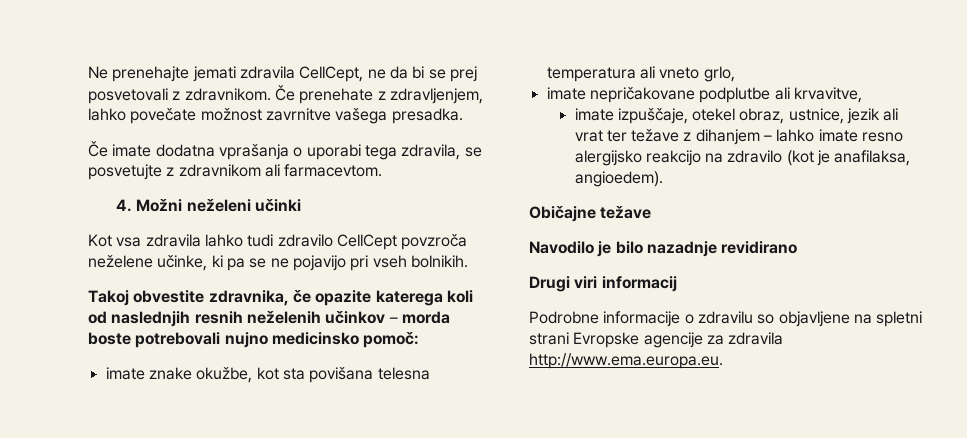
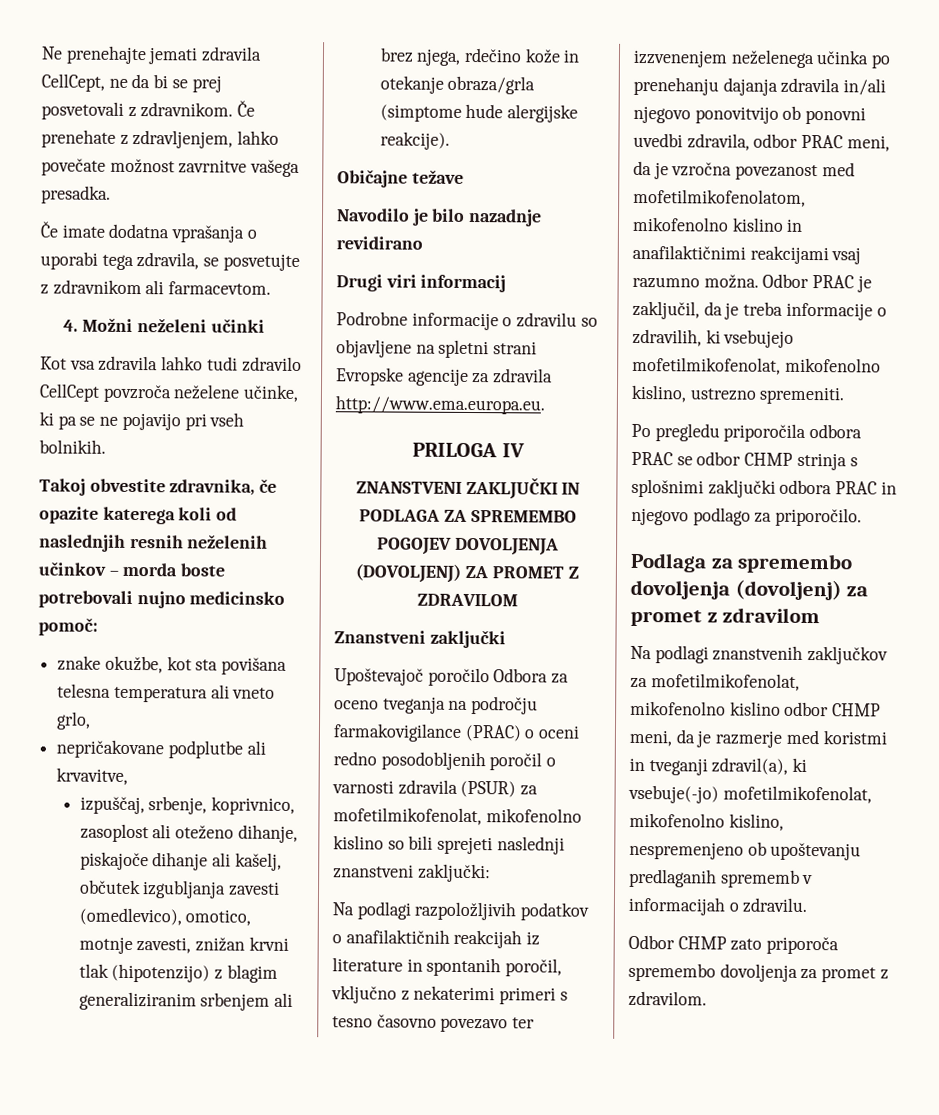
[105,367,145,380] imate -> (98, 626) none
[546,87,586,100] imate -> (92, 720) none
[574,108,899,124] [574,129,904,145] [574,150,911,166] [574,171,663,187] imate izpuščaje, otekel obraz, ustnice, jezik ali vrat ter težave z dihanjem – lahko imate resno alergijsko reakcijo na zdravilo (kot je anafilaksa, angioedem). -> [79,796,296,815] [79,823,298,843] [79,851,282,871] [78,879,281,899] [78,907,252,926] [78,936,289,955] [78,963,278,983] [78,991,294,1011] [379,47,581,66] [379,75,536,95] [379,103,579,123] [379,131,450,150] izpuščaj, srbenje, koprivnico, zasoplost ali oteženo dihanje, piskajoče dihanje ali kašelj, občutek izgubljanja zavesti (omedlevico), omotico, motnje zavesti, znižan krvni tlak (hipotenzijo) z blagim generaliziranim srbenjem ali brez njega, rdečino kože in otekanje obraza/grla (simptome hude alergijske reakcije).
(723, 361) none -> [412,442,525,458] [355,476,581,500] [359,509,577,523] [377,537,559,556] [355,563,579,583] [416,593,518,607] [334,629,506,649] [334,667,570,687] [334,696,539,715] [333,723,581,742] [333,751,557,771] [332,779,539,798] [333,807,582,826] [333,835,565,855] [333,863,491,883] [332,901,590,921] [332,929,541,949] [332,957,563,977] [331,985,568,1005] [332,1014,536,1033] [633,49,891,69] [633,76,887,96] [633,105,867,125] [633,132,890,152] [633,160,855,181] [633,188,806,207] [632,216,804,232] [632,244,862,265] [632,273,872,293] [632,300,887,321] [632,328,795,348] [632,356,881,375] [631,384,846,405] [631,423,863,442] [631,451,858,471] [631,478,897,498] [631,507,863,527] [630,552,854,574] [630,579,869,601] [630,607,821,627] [630,645,889,665] [630,673,800,691] [630,700,882,717] [629,729,887,748] [629,757,808,776] [628,784,872,804] [629,812,784,831] [629,841,862,861] [629,868,814,888] [628,896,808,916] [628,934,840,955] [628,962,889,983] [628,990,707,1007] // PRILOGA IV // ZNANSTVENI ZAKLJUČKI IN PODLAGA ZA SPREMEMBO POGOJEV DOVOLJENJA (DOVOLJENJ) ZA PROMET Z ZDRAVILOM // Znanstveni zaključki // Upoštevajoč poročilo Odbora za oceno tveganja na področju farmakovigilance (PRAC) o oceni redno posodobljenih poročil o varnosti zdravila (PSUR) za mofetilmikofenolat, mikofenolno kislino so bili sprejeti naslednji znanstveni zaključki: // Na podlagi razpoložljivih podatkov o anafilaktičnih reakcijah iz literature in spontanih poročil, vključno z nekaterimi primeri s tesno časovno povezavo ter izzvenenjem neželenega učinka po prenehanju dajanja zdravila in/ali njegovo ponovitvijo ob ponovni uvedbi zdravila, odbor PRAC meni, da je vzročna povezanost med mofetilmikofenolatom, mikofenolno kislino in anafilaktičnimi reakcijami vsaj razumno možna. Odbor PRAC je zaključil, da je treba informacije o zdravilih, ki vsebujejo mofetilmikofenolat, mikofenolno kislino, ustrezno spremeniti. // Po pregledu priporočila odbora PRAC se odbor CHMP strinja s splošnimi zaključki odbora PRAC in njegovo podlago za priporočilo. // Podlaga za spremembo dovoljenja (dovoljenj) za promet z zdravilom // Na podlagi znanstvenih zaključkov za mofetilmikofenolat, mikofenolno kislino odbor CHMP meni, da je razmerje med koristmi in tveganji zdravil(a), ki vsebuje(-jo) mofetilmikofenolat, mikofenolno kislino, nespremenjeno ob upoštevanju predlaganih sprememb v informacijah o zdravilu. // Odbor CHMP zato priporoča spremembo dovoljenja za promet z zdravilom.

